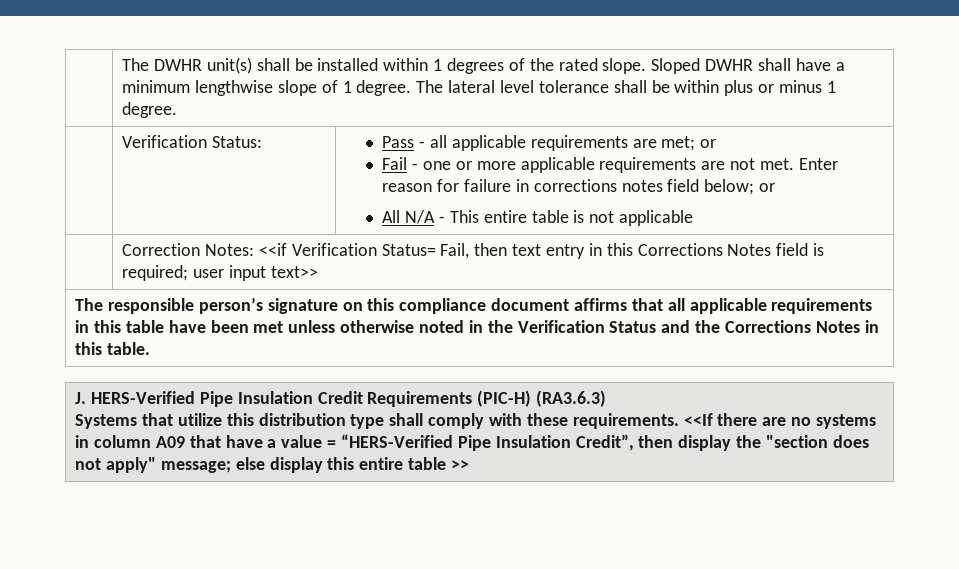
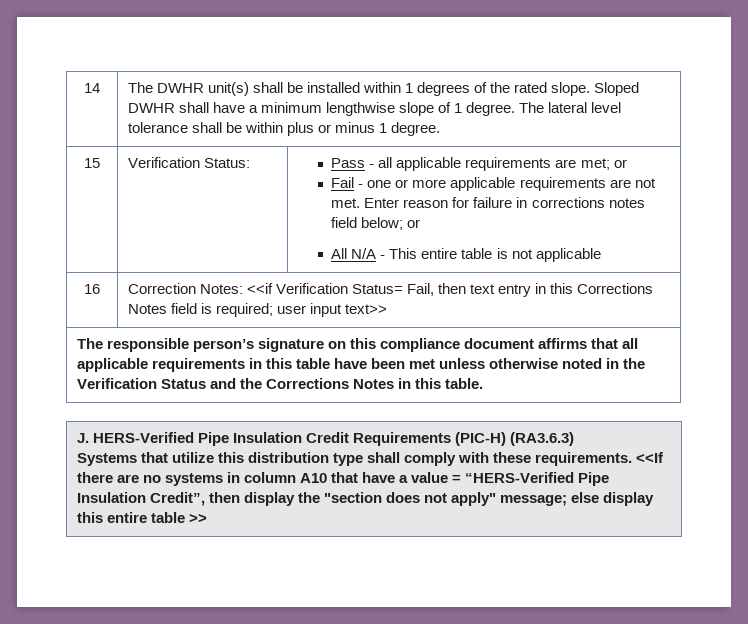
(122, 64) none -> [84,83,100,93] 14
(178, 110) none -> [84,158,100,168] 15
(694, 218) none -> [84,284,100,294] 16
[155,436,185,448] A09 -> [300,473,328,483] A10

